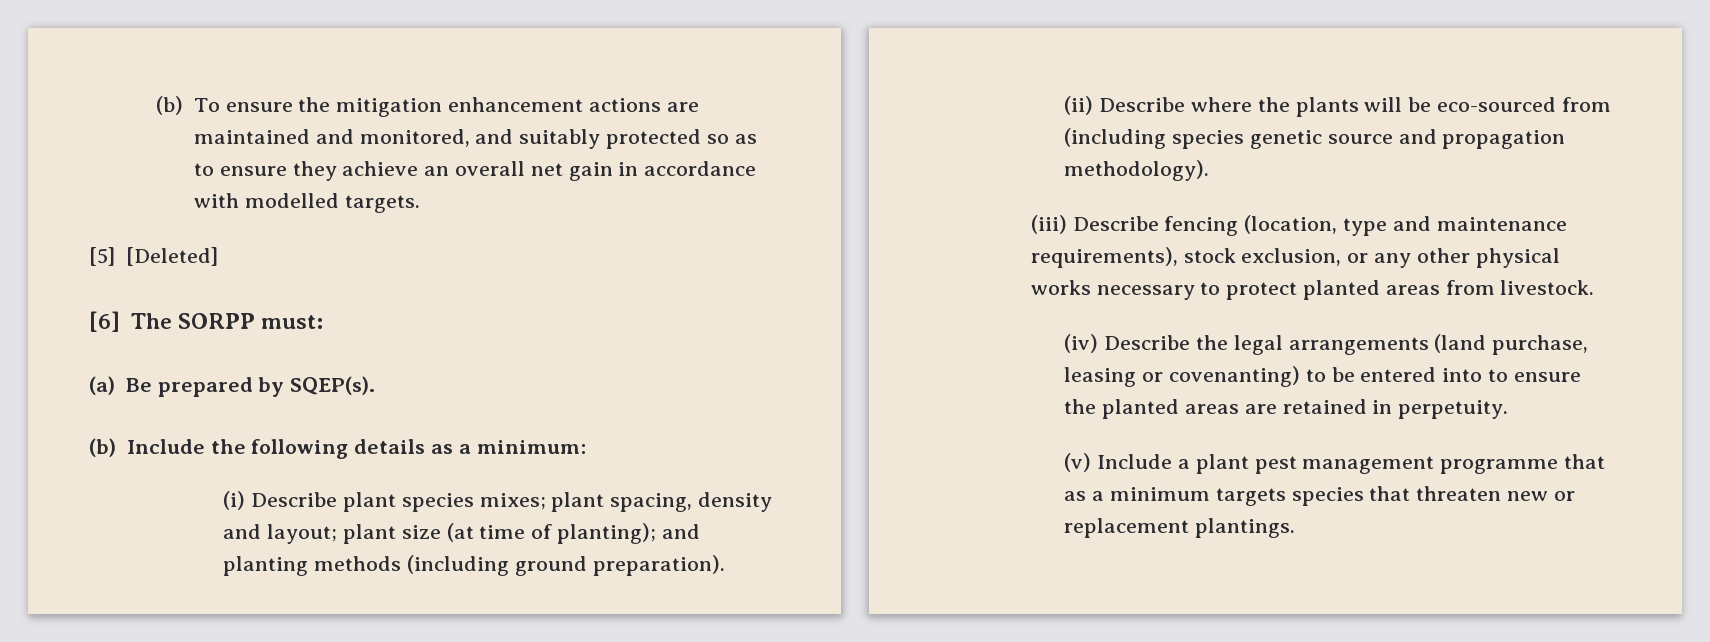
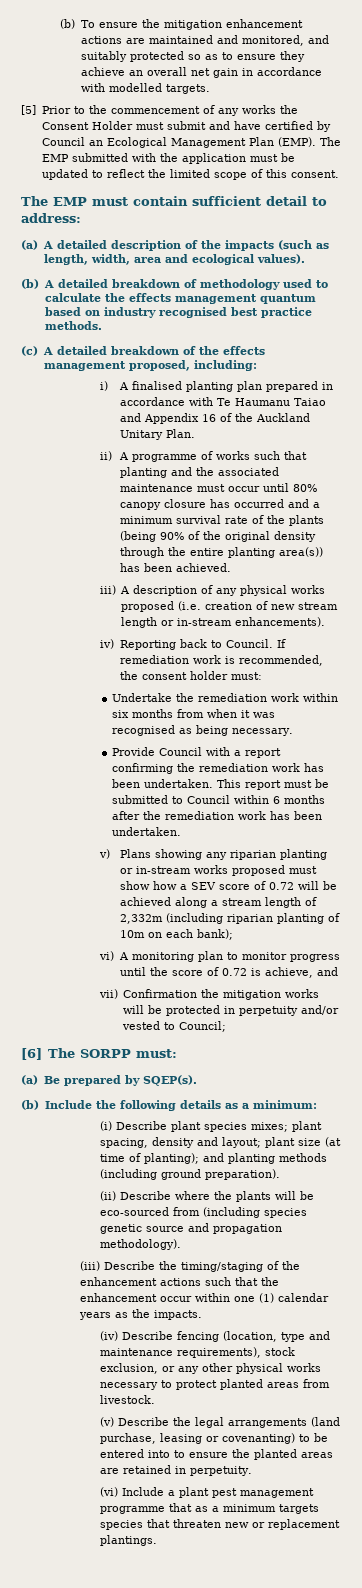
[125,247,218,266] [Deleted] -> [41,105,298,116] [41,121,331,132] [41,137,341,148] [41,153,295,164] [41,169,339,180] [21,196,327,206] [21,213,81,223] [21,240,329,251] [43,254,305,265] [21,279,328,290] [44,293,316,304] [44,307,312,318] [44,321,102,330] [21,346,265,356] [43,360,257,371] [99,381,333,392] [119,397,326,406] [119,413,310,424] [119,429,195,440] [99,451,307,462] [119,467,279,478] [119,483,317,492] [119,499,320,510] [119,515,324,526] [119,531,316,542] [119,547,323,558] [119,563,231,572] [99,585,326,596] [121,601,339,612] [121,617,326,628] [99,639,286,650] [119,655,323,666] [119,671,262,680] [111,693,338,702] [111,709,275,718] [111,725,293,736] [111,747,281,758] [111,763,324,774] [111,779,329,790] [111,795,325,804] [111,811,322,820] [111,827,181,836] [98,849,327,860] [119,865,317,876] [119,881,337,890] [119,897,317,908] [119,913,340,924] [119,929,233,940] [98,951,340,962] [119,967,338,978] [98,989,320,1000] [123,1005,340,1016] [122,1021,227,1032] Prior to the commencement of any works the Consent Holder must submit and have certified by Council an Ecological Management Plan (EMP). The EMP submitted with the application must be updated to reflect the limited scope of this consent. // The EMP must contain sufficient detail to address: // (a) A detailed description of the impacts (such as length, width, area and ecological values). // (b) A detailed breakdown of methodology used to calculate the effects management quantum based on industry recognised best practice methods. // (c) A detailed breakdown of the effects management proposed, including: // i) A finalised planting plan prepared in accordance with Te Haumanu Taiao and Appendix 16 of the Auckland Unitary Plan. // ii) A programme of works such that planting and the associated maintenance must occur until 80% canopy closure has occurred and a minimum survival rate of the plants (being 90% of the original density through the entire planting area(s)) has been achieved. // iii) A description of any physical works proposed (i.e. creation of new stream length or in-stream enhancements). // iv) Reporting back to Council. If remediation work is recommended, the consent holder must: // Undertake the remediation work within six months from when it was recognised as being necessary. // Provide Council with a report confirming the remediation work has been undertaken. This report must be submitted to Council within 6 months after the remediation work has been undertaken. // v) Plans showing any riparian planting or in-stream works proposed must show how a SEV score of 0.72 will be achieved along a stream length of 2,332m (including riparian planting of 10m on each bank); // vi) A monitoring plan to monitor progress until the score of 0.72 is achieve, and // vii) Confirmation the mitigation works will be protected in perpetuity and/or vested to Council;
(1159, 223) none -> [159,1261,301,1272] [80,1277,280,1286] [80,1293,330,1303] [79,1309,203,1320] [99,1331,173,1341] the timing/staging of the enhancement actions such that the enhancement occur within one (1) calendar years as the impacts. // (iv) Describe
[1064,334,1099,353] (iv) -> [99,1417,114,1427] (v)
[1064,453,1092,472] (v) -> [99,1487,118,1497] (vi)

